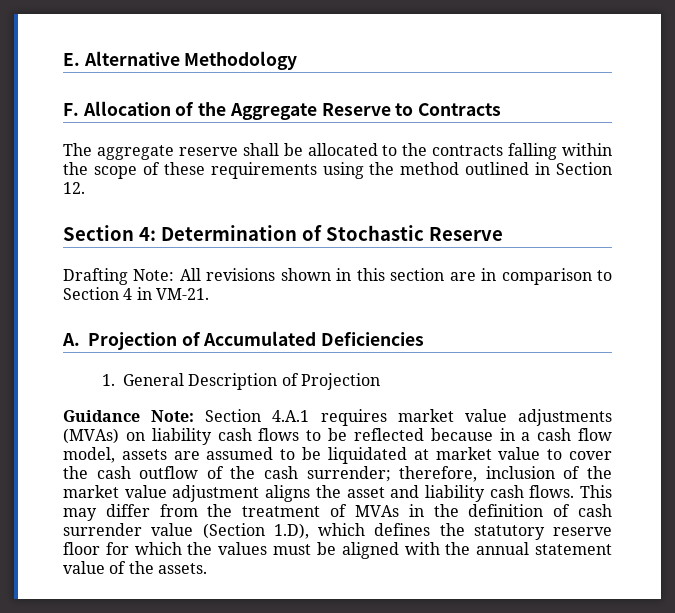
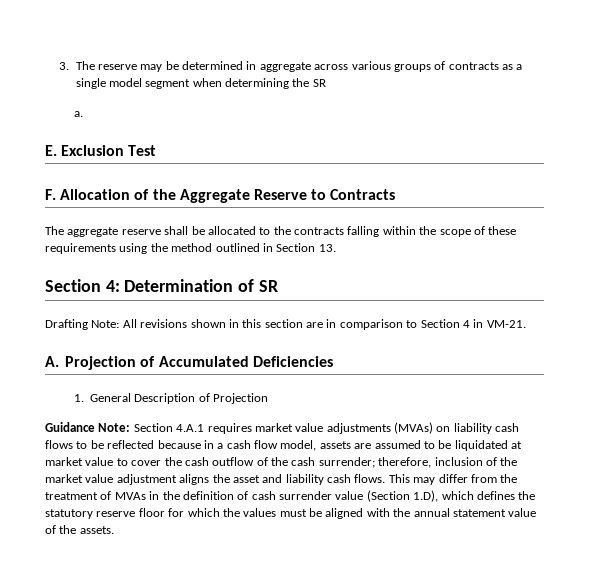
[63,51,298,70] E. Alternative Methodology -> [59,61,523,72] [75,78,326,89] [73,111,83,117] [45,145,157,156] 3. The reserve may be determined in aggregate across various groups of contracts as a single model segment when determining the SR // a. // E. Exclusion Test
[63,182,85,194] 12. -> [318,244,336,252] 13.
[325,225,503,241] Stochastic Reserve -> [258,280,278,292] SR

